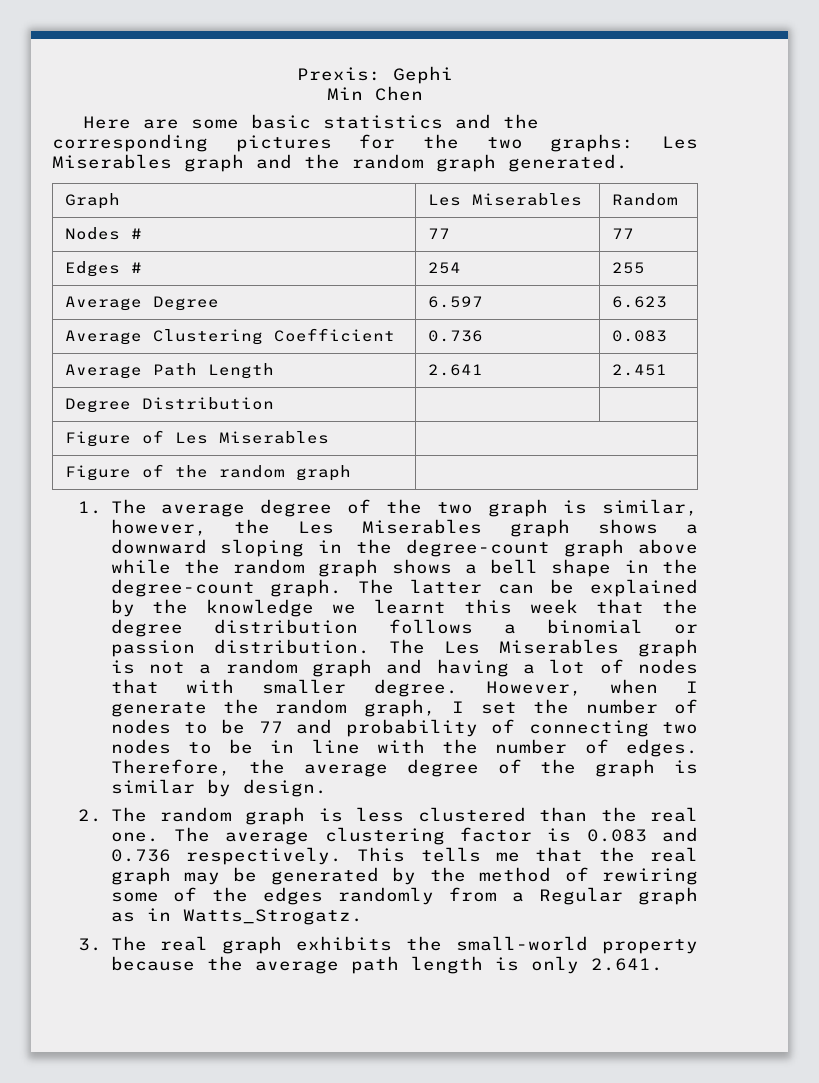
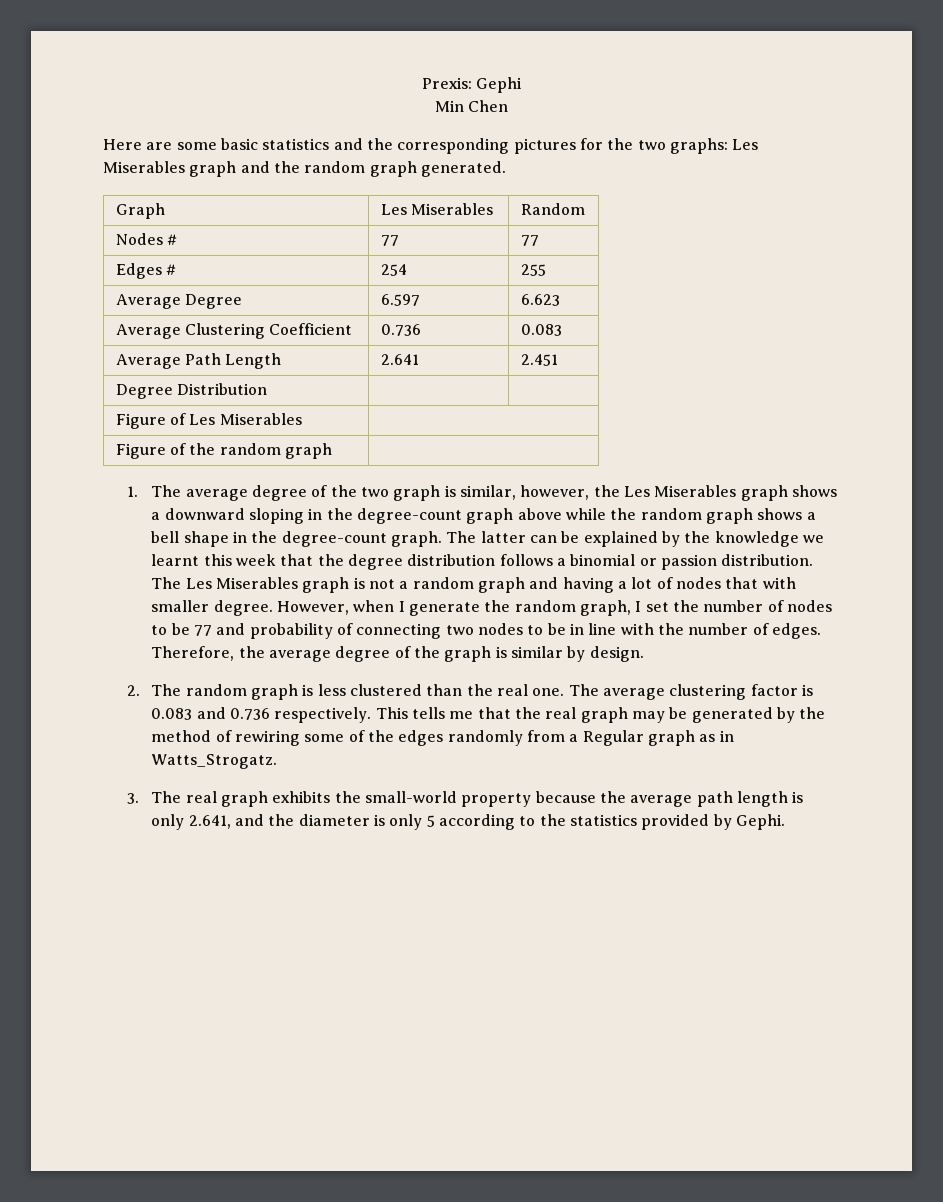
[590,958,663,971] 2.641. -> [188,814,785,830] 2.641, and the diameter is only 5 according to the statistics provided by Gephi.

